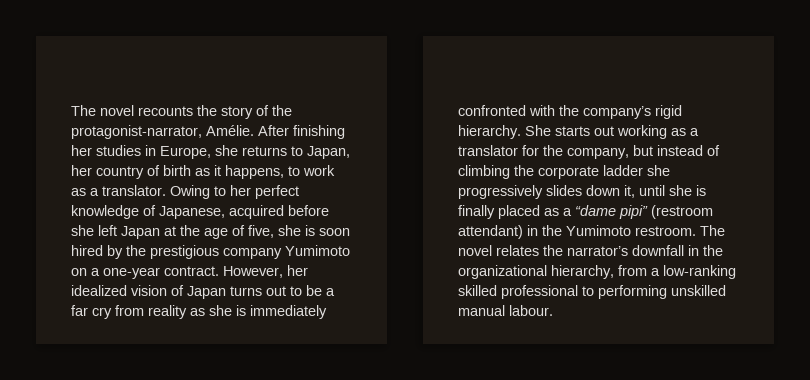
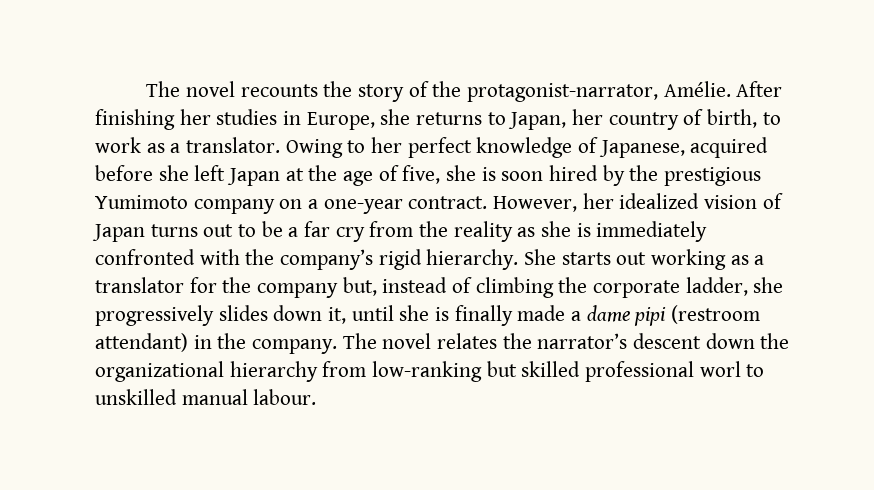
[163,165,284,179] birth as it happens, -> [707,109,758,128] birth,
[223,245,350,259] company Yumimoto -> [95,195,275,214] Yumimoto company
(144, 310) none -> [419,221,449,237] the
[567,145,653,159] company, but -> [257,277,377,298] company but,
[603,165,643,176] ladder -> [685,277,748,296] ladder,
[498,205,648,219] placed as a “dame pipi” -> [517,305,667,326] made a dame pipi
[566,225,696,236] Yumimoto restroom. -> [252,339,338,354] company.
[632,245,723,256] [458,265,736,279] [458,285,667,299] downfall in the organizational hierarchy, from a low-ranking skilled professional to performing -> [633,333,790,349] [95,361,765,382] descent down the organizational hierarchy from low-ranking but skilled professional worl to

